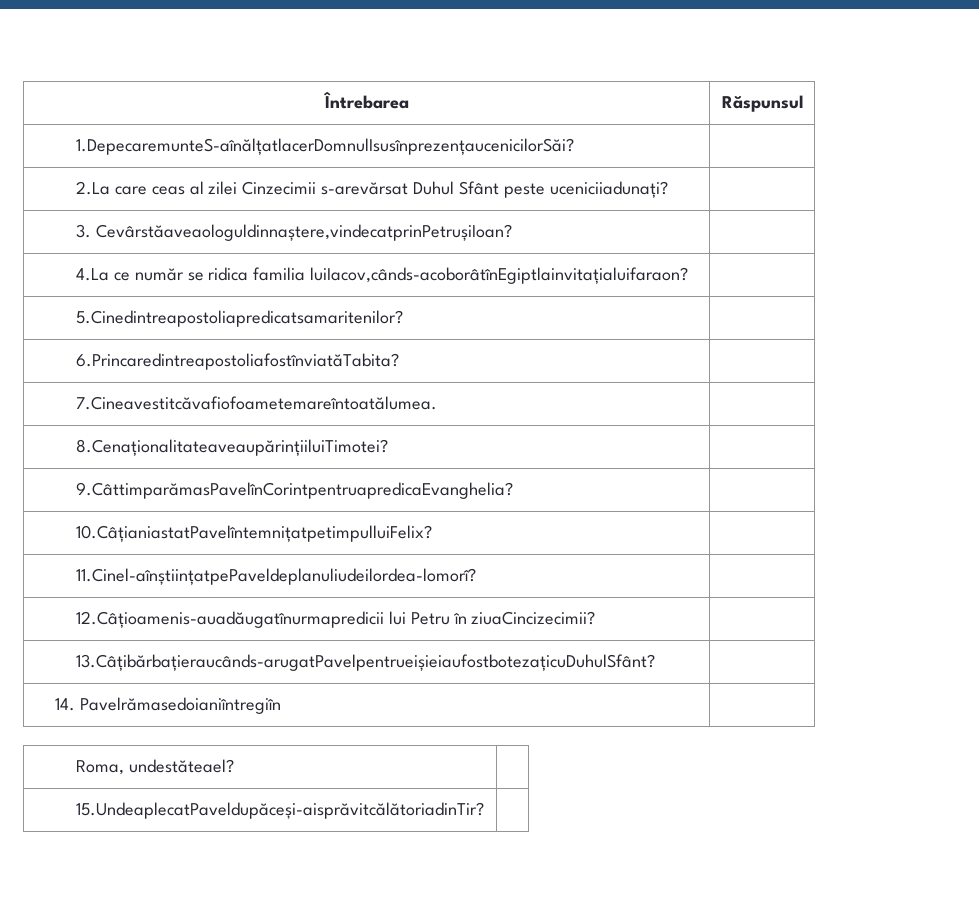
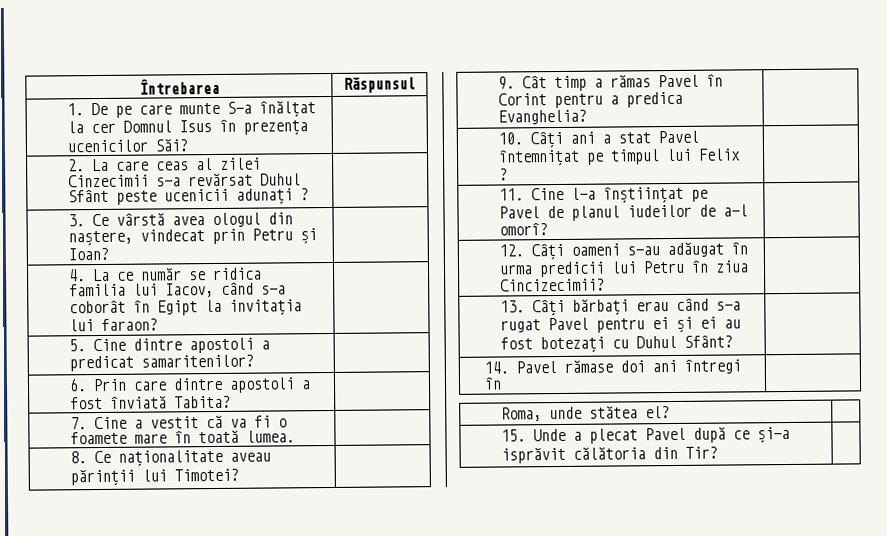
[76,138,575,156] [76,181,111,195] 1.DepecaremunteS-aînălțatlacerDomnulIsusînprezențaucenicilorSăi? | // 2.La -> [66,100,316,118] [66,119,308,136] [66,138,188,153] [67,158,109,172] 1. De pe care munte S-a înălțat la cer Domnul Isus în prezența ucenicilor Săi? | // 2. La
[321,182,409,195] s-arevărsat -> [155,172,253,187] s-a revărsat
[549,181,668,199] [76,224,512,242] [76,268,110,281] uceniciiadunați? | // 3. Cevârstăaveaologuldinnaștere,vindecatprinPetrușiIoan? | // 4.La -> [163,188,309,205] [67,212,293,228] [67,228,317,247] [67,247,109,261] [67,268,110,282] ucenicii adunați ? | // 3. Ce vârstă avea ologul din naștere, vindecat prin Petru și Ioan? | // 4. La
[310,267,689,285] [76,310,404,327] [76,353,400,370] [76,396,438,410] [76,439,389,457] [76,482,514,499] [76,525,433,543] [76,568,477,586] [76,611,596,629] [76,654,656,672] [55,697,282,714] [76,759,234,775] [76,802,485,820] luiIacov,cânds-acoborâtînEgiptlainvitațialuifaraon? | // 5.Cinedintreapostoliapredicatsamaritenilor? | // 6.PrincaredintreapostoliafostînviatăTabita? | // 7.Cineavestitcăvafiofoametemareîntoatălumea. | // 8.CenaționalitateaveaupărințiiluiTimotei? | // 9.CâttimparămasPavelînCorintpentruapredicaEvanghelia? | // 10.CâțianiastatPavelîntemnițatpetimpulluiFelix? | // 11.Cinel-aînștiințatpePaveldeplanuliudeilordea-lomorî? | // 12.Câțioamenis-auadăugatînurmapredicii lui Petru în ziuaCincizecimii? | // 13.Câțibărbațieraucânds-arugatPavelpentrueișieiaufostbotezațicuDuhulSfânt? | // 14. Pavelrămasedoianiîntregiîn | // Roma, undestăteael? | // 15.UndeaplecatPaveldupăceși-aisprăvitcălătoriadinTir? -> [132,281,286,298] [68,299,302,316] [68,318,158,332] [68,337,270,354] [68,354,254,372] [68,377,311,393] [69,395,231,410] [69,414,287,430] [69,429,295,445] [69,449,271,467] [69,468,239,487] [497,74,723,92] [497,91,683,109] [497,109,587,125] [497,130,699,149] [497,148,741,167] [498,168,508,181] [498,186,708,204] [498,204,748,221] [498,223,548,236] [498,241,748,261] [498,260,749,278] [499,278,605,292] [499,297,741,317] [499,316,741,333] [499,334,733,354] [484,359,742,374] [484,377,503,390] [500,405,670,422] [500,426,790,444] [500,446,718,464] lui Iacov, când s-a coborât în Egipt la invitația lui faraon? | // 5. Cine dintre apostoli a predicat samaritenilor? | // 6. Prin care dintre apostoli a fost înviată Tabita? | // 7. Cine a vestit că va fi o foamete mare în toată lumea. | // 8. Ce naționalitate aveau părinții lui Timotei? | // 9. Cât timp a rămas Pavel în Corint pentru a predica Evanghelia? | // 10. Câți ani a stat Pavel întemnițat pe timpul lui Felix ? | // 11. Cine l-a înștiințat pe Pavel de planul iudeilor de a-l omorî? | // 12. Câți oameni s-au adăugat în urma predicii lui Petru în ziua Cincizecimii? | // 13. Câți bărbați erau când s-a rugat Pavel pentru ei și ei au fost botezați cu Duhul Sfânt? | // 14. Pavel rămase doi ani întregi în | // Roma, unde stătea el? | // 15. Unde a plecat Pavel după ce și-a isprăvit călătoria din Tir?

